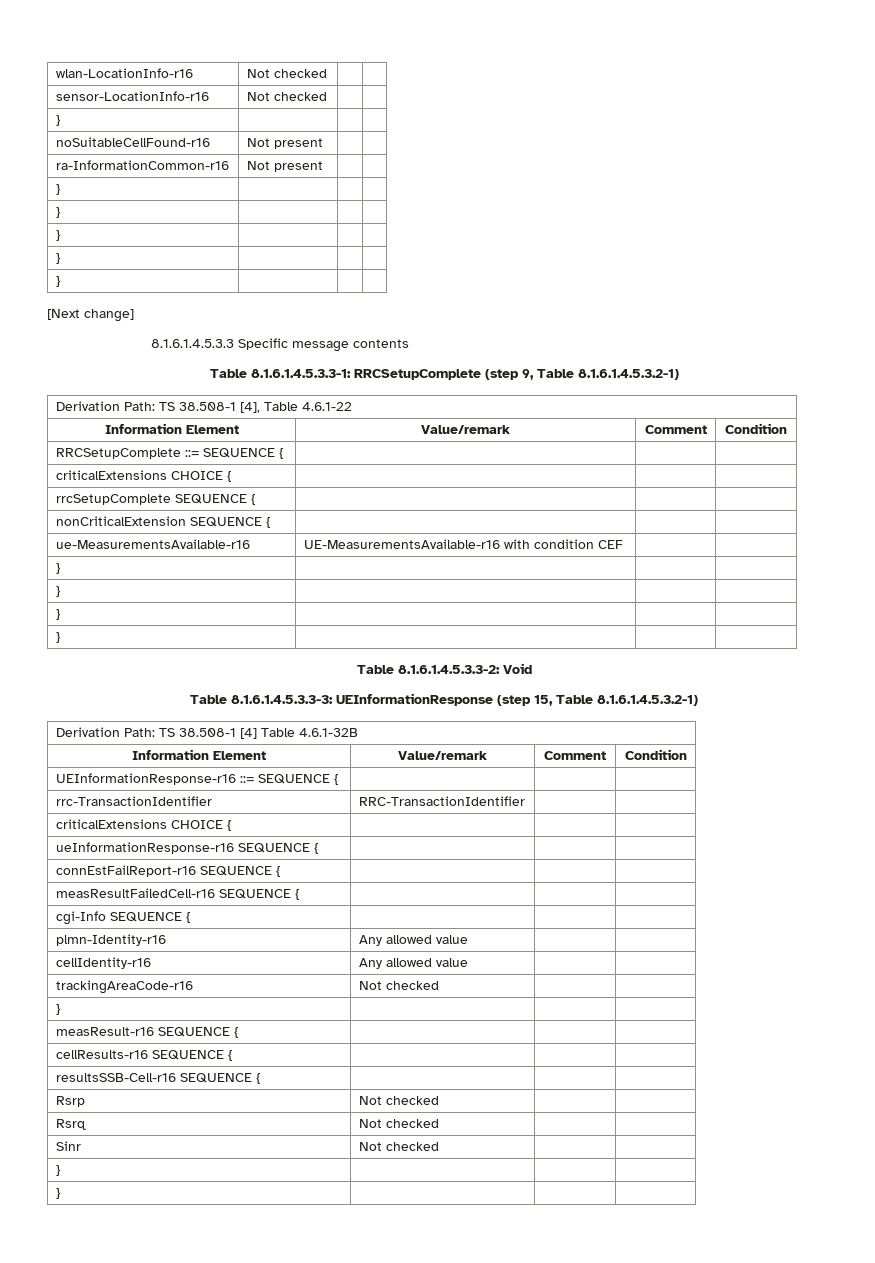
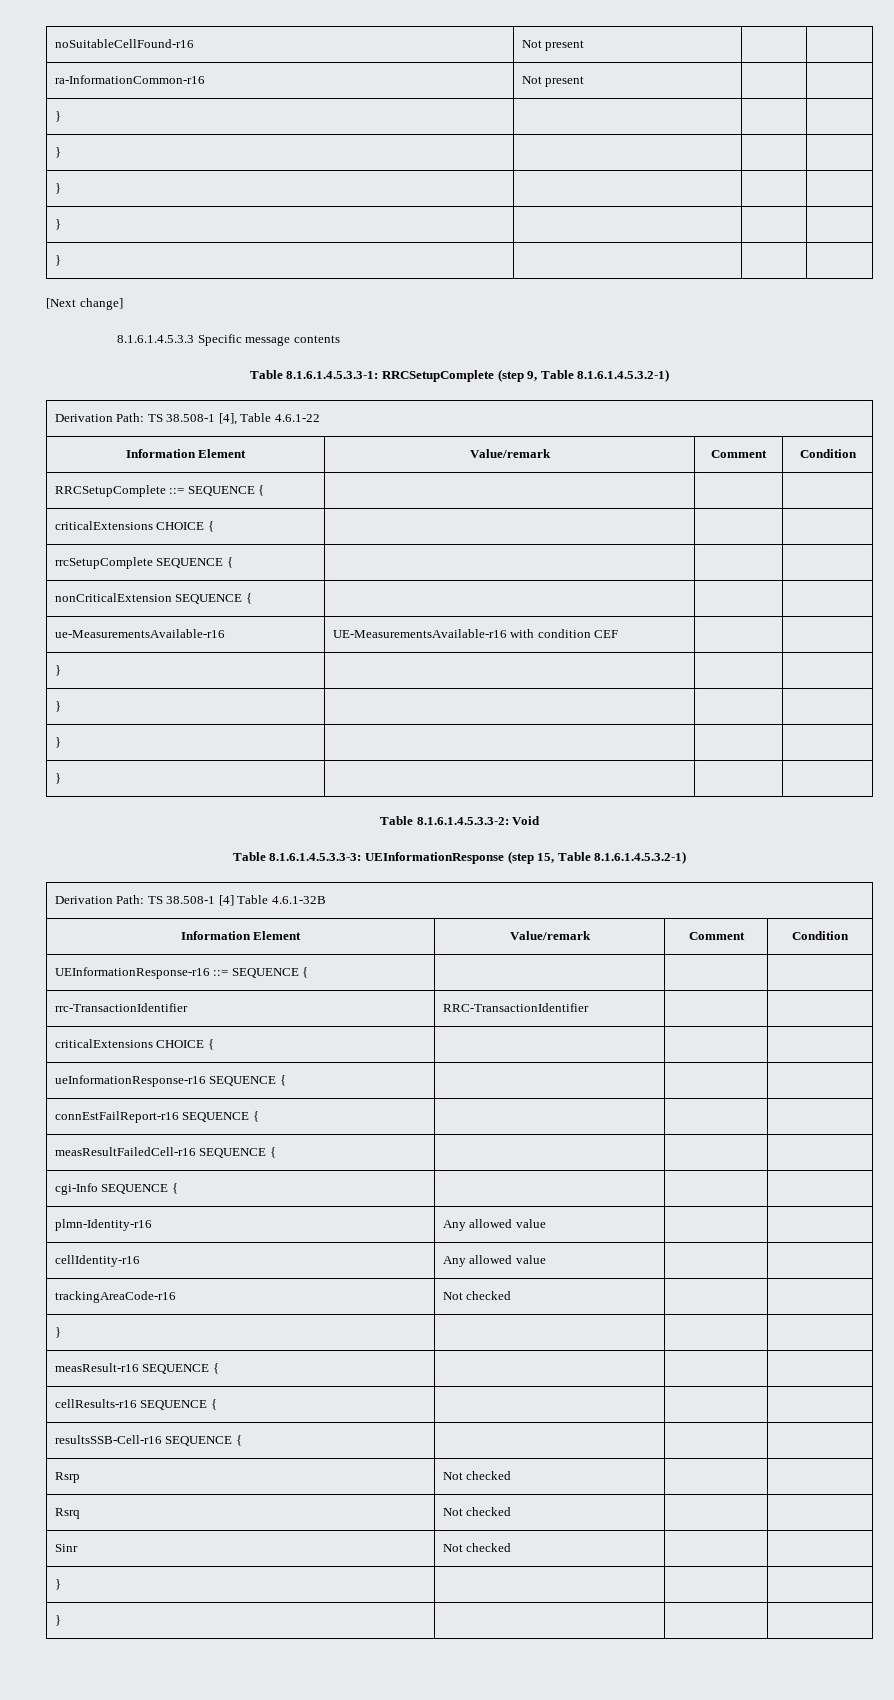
[55,68,193,78] [246,69,327,78] [55,91,209,101] [246,92,327,101] [55,115,60,126] wlan-LocationInfo-r16 | Not checked | | // sensor-LocationInfo-r16 | Not checked | | // } | | | // -> (54, 43) none

